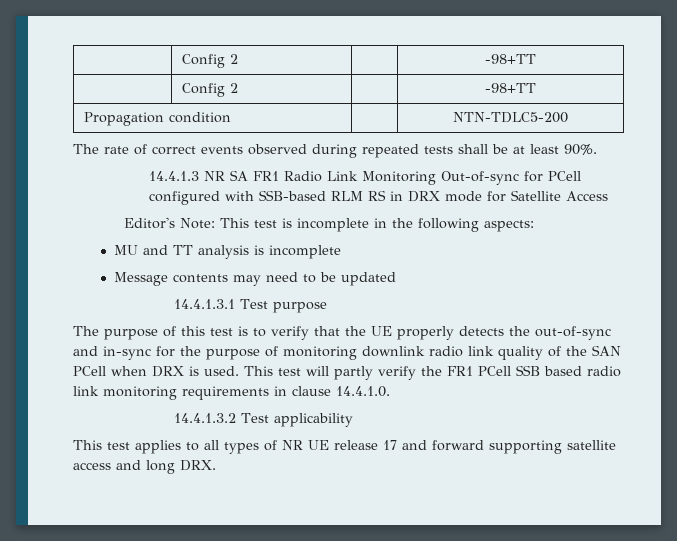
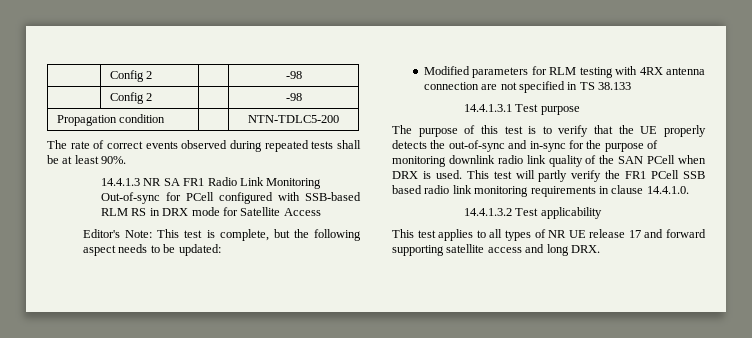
[181,54,238,68] [484,54,536,64] [181,83,238,97] [484,83,536,93] | Config 2 | | -98+TT // | Config 2 | | -98+TT -> [109,70,153,82] [285,71,302,79] [109,92,153,104] [285,93,302,101] | Config 2 | | -98 // | Config 2 | | -98
[296,218,534,232] [114,245,342,259] [114,272,397,286] incomplete in the following aspects: // MU and TT analysis is incomplete // Message contents may need to be updated -> [219,229,361,241] [83,244,221,256] [423,66,705,78] [423,81,632,93] complete, but the following aspect needs to be updated: // Modified parameters for RLM testing with 4RX antenna connection are not specified in TS 38.133

